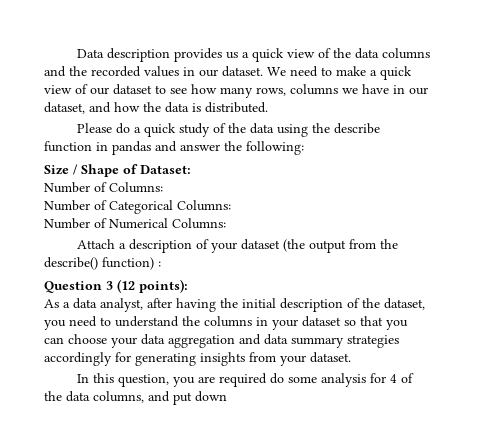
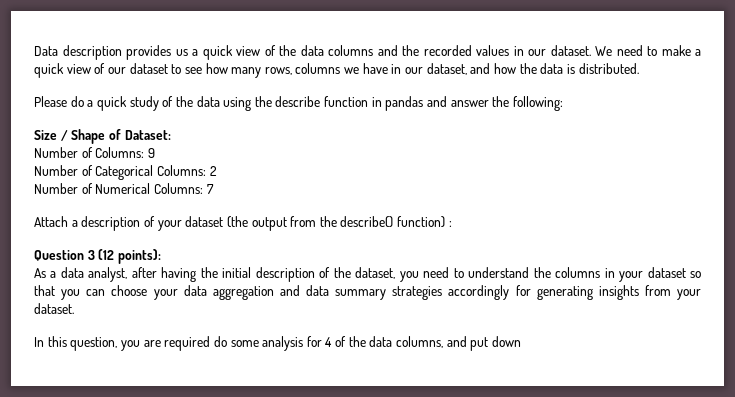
(163, 187) none -> [147,148,155,158] 9
(231, 205) none -> [209,166,217,176] 2
(226, 223) none -> [206,184,214,194] 7

